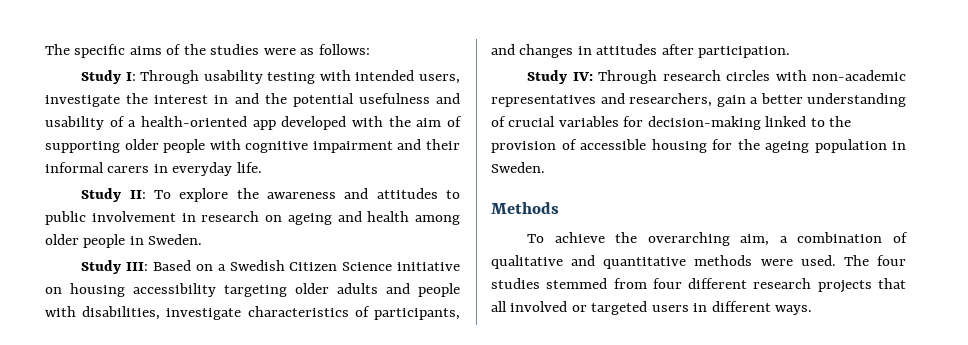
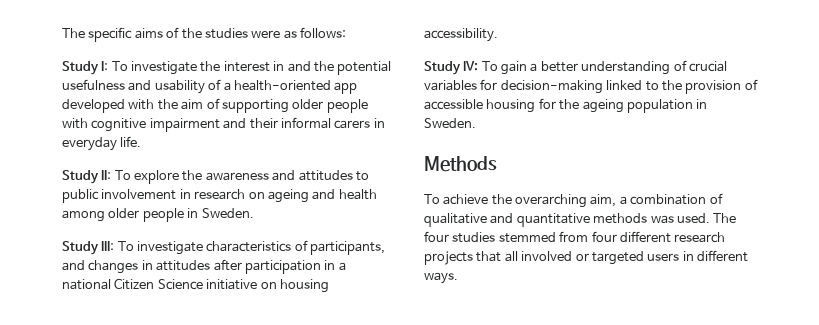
[140,70,461,84] Through usability testing with intended users, -> [111,61,128,71] To
[153,260,460,271] [45,283,460,297] [45,306,161,320] Based on a Swedish Citizen Science initiative on housing accessibility targeting older adults and people with disabilities, -> [117,241,134,251] To
[698,46,791,58] [527,70,906,84] [491,93,712,107] participation. // Study IV: Through research circles with non-academic representatives and researchers, -> [244,260,346,274] [62,278,329,293] [424,28,498,42] [424,61,498,75] participation in a national Citizen Science initiative on housing accessibility. // Study IV: To
[760,259,793,266] were -> [650,215,674,224] was

